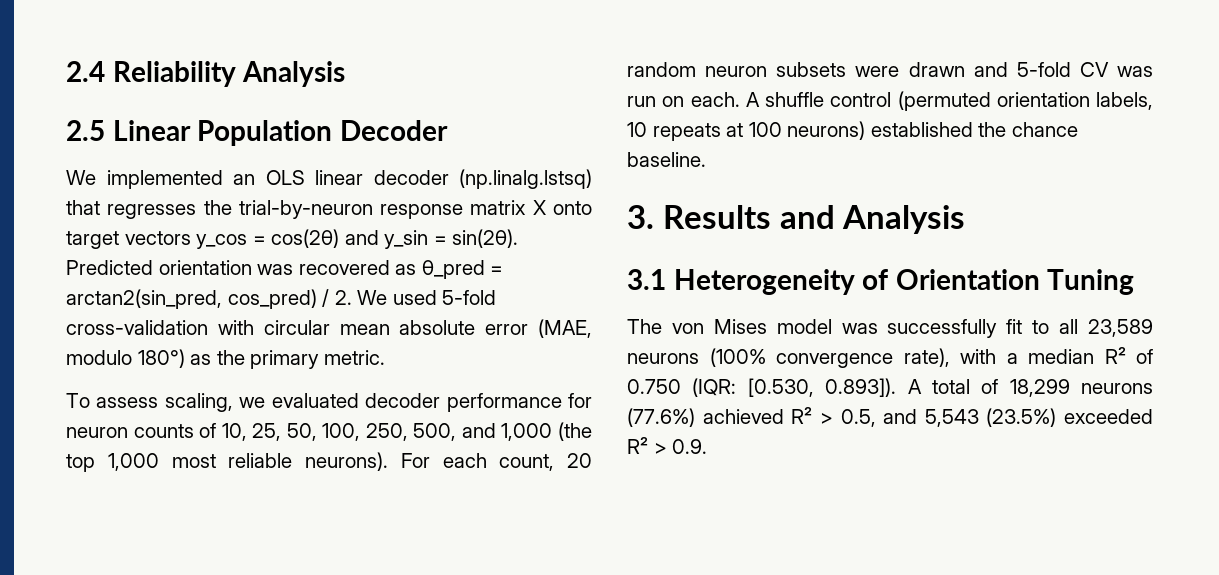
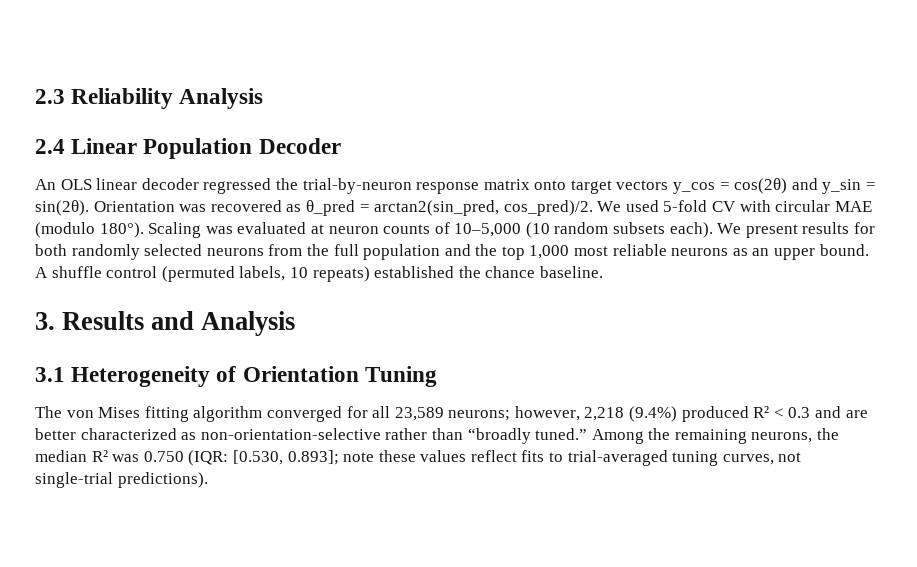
[66,61,105,82] 2.4 -> [35,89,65,104] 2.3
[66,120,105,141] 2.5 -> [35,139,65,154] 2.4
[66,169,592,189] [66,200,197,219] We implemented an OLS linear decoder (np.linalg.lstsq) that regresses -> [35,178,272,194] An OLS linear decoder regressed
[532,200,546,215] X -> (530, 184) none
[66,260,252,275] Predicted orientation -> [93,201,175,212] Orientation
[227,289,352,309] cos_pred) / 2. -> [503,200,593,216] cos_pred)/2.
[66,320,208,335] cross-validation -> [712,201,737,212] CV
[339,319,592,338] [66,349,385,369] [66,393,592,412] [66,422,593,441] [66,452,592,472] [627,62,1153,77] [627,92,740,107] mean absolute error (MAE, modulo 180°) as the primary metric. // To assess scaling, we evaluated decoder performance for neuron counts of 10, 25, 50, 100, 250, 500, and 1,000 (the top 1,000 most reliable neurons). For each count, 20 random neuron subsets were drawn and 5-fold CV was run on each. -> [834,201,872,212] [35,222,876,238] [35,244,869,260] MAE (modulo 180°). Scaling was evaluated at neuron counts of 10–5,000 (10 random subsets each). We present results for both randomly selected neurons from the full population and the top 1,000 most reliable neurons as an upper bound.
[996,92,1090,107] orientation -> (235, 274) none
[652,121,866,141] repeats at 100 neurons) -> [312,266,370,282] repeats)
[776,319,1153,338] [627,348,1018,368] model was successfully fit to all 23,589 neurons (100% convergence rate), with a -> [144,406,868,422] [35,428,840,444] fitting algorithm converged for all 23,589 neurons; however, 2,218 (9.4%) produced R² < 0.3 and are better characterized as non-orientation-selective rather than “broadly tuned.” Among the remaining neurons, the
[1136,349,1153,364] of -> [112,454,140,462] was
[825,378,1153,397] [627,407,1153,427] [627,437,708,454] 0.893]). A total of 18,299 neurons (77.6%) achieved R² > 0.5, and 5,543 (23.5%) exceeded R² > 0.9. -> [287,450,802,466] [35,472,208,488] 0.893]; note these values reflect fits to trial-averaged tuning curves, not single-trial predictions).

